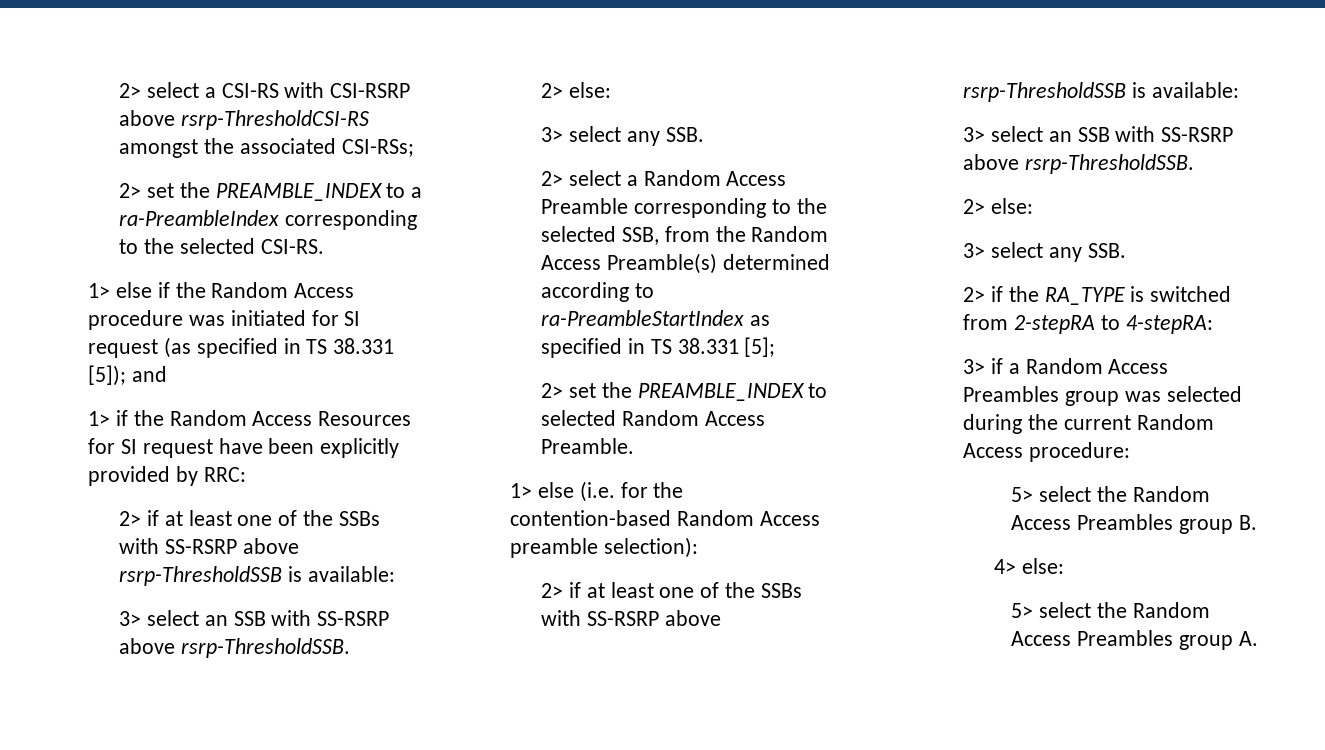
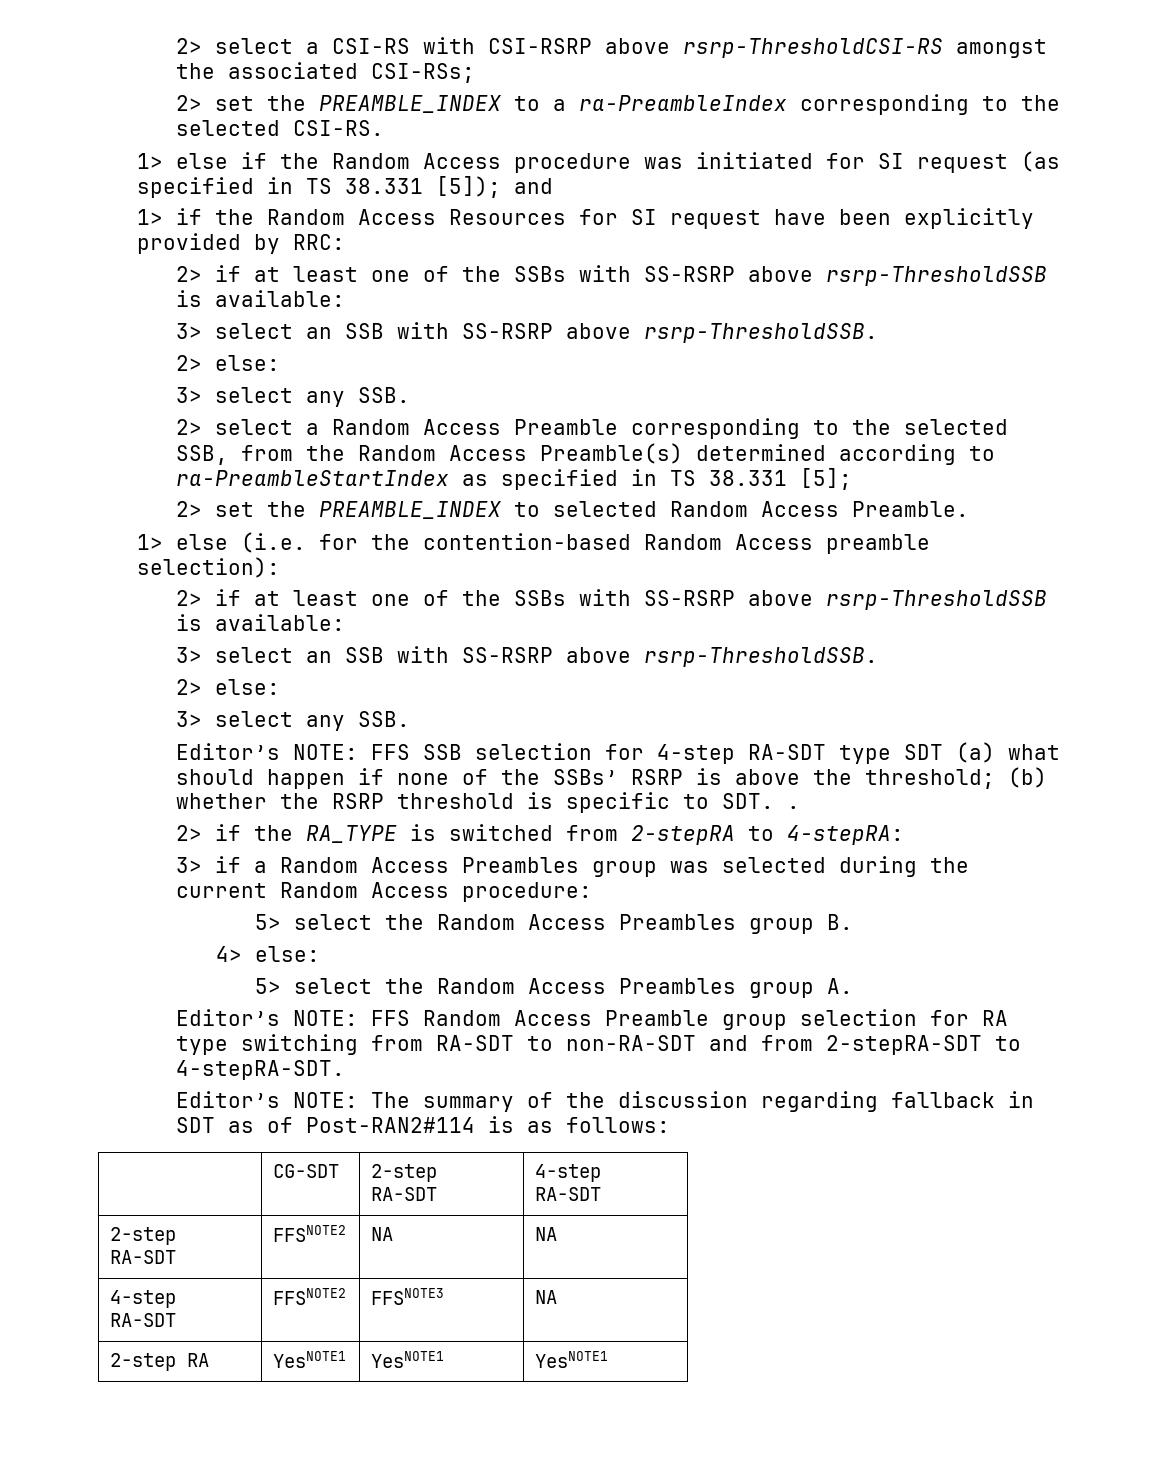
(1126, 250) none -> [176,742,1061,764] [176,767,1048,789] [176,792,801,813] // Editor’s NOTE: FFS SSB selection for 4-step RA-SDT type SDT (a) what should happen if none of the SSBs’ RSRP is above the threshold; (b) whether the RSRP threshold is specific to SDT. .
(1258, 638) none -> [176,1009,1009,1030] [176,1034,1022,1055] [176,1060,346,1080] [176,1091,1035,1112] [176,1116,671,1133] [273,1164,340,1178] [371,1164,438,1182] [371,1187,438,1201] [535,1164,602,1182] [535,1187,602,1201] [110,1227,177,1245] [110,1250,177,1264] [273,1225,347,1242] [371,1227,394,1241] [535,1227,558,1241] [110,1290,177,1308] [110,1313,177,1327] [273,1288,347,1305] [371,1288,445,1305] [535,1290,558,1304] [110,1353,210,1371] [273,1351,347,1368] [371,1351,445,1368] [535,1351,609,1368] // Editor’s NOTE: FFS Random Access Preamble group selection for RA type switching from RA-SDT to non-RA-SDT and from 2-stepRA-SDT to 4-stepRA-SDT. // Editor’s NOTE: The summary of the discussion regarding fallback in SDT as of Post-RAN2#114 is as follows: // | CG-SDT | 2-step RA-SDT | 4-step RA-SDT // 2-step RA-SDT | FFSNOTE2 | NA | NA // 4-step RA-SDT | FFSNOTE2 | FFSNOTE3 | NA // 2-step RA | YesNOTE1 | YesNOTE1 | YesNOTE1

